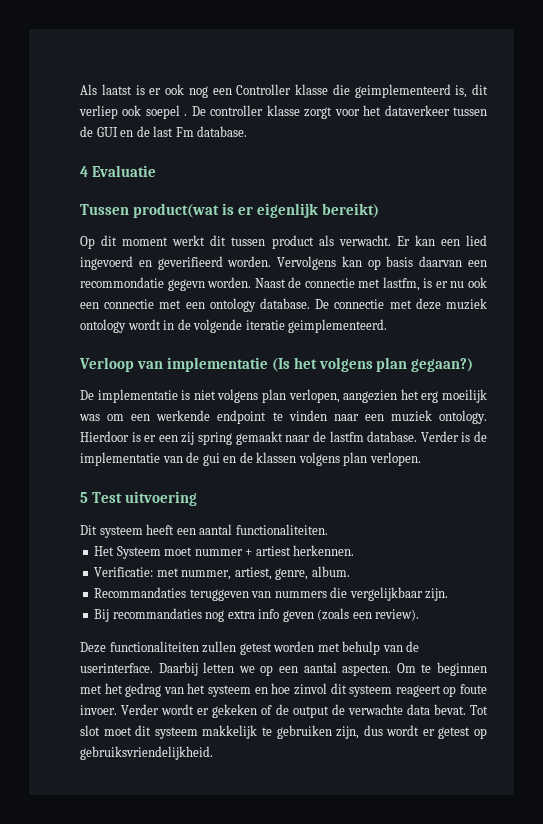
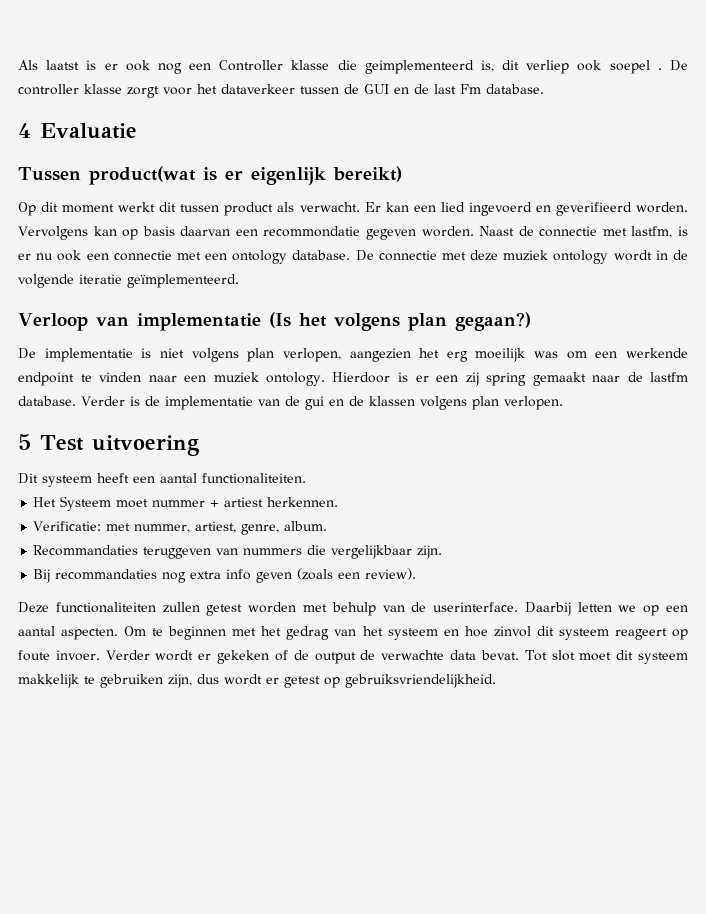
[167,279,205,291] gegevn -> [365,229,416,240] gegeven
[288,319,388,333] geimplementeerd. -> [127,274,239,288] geïmplementeerd.

